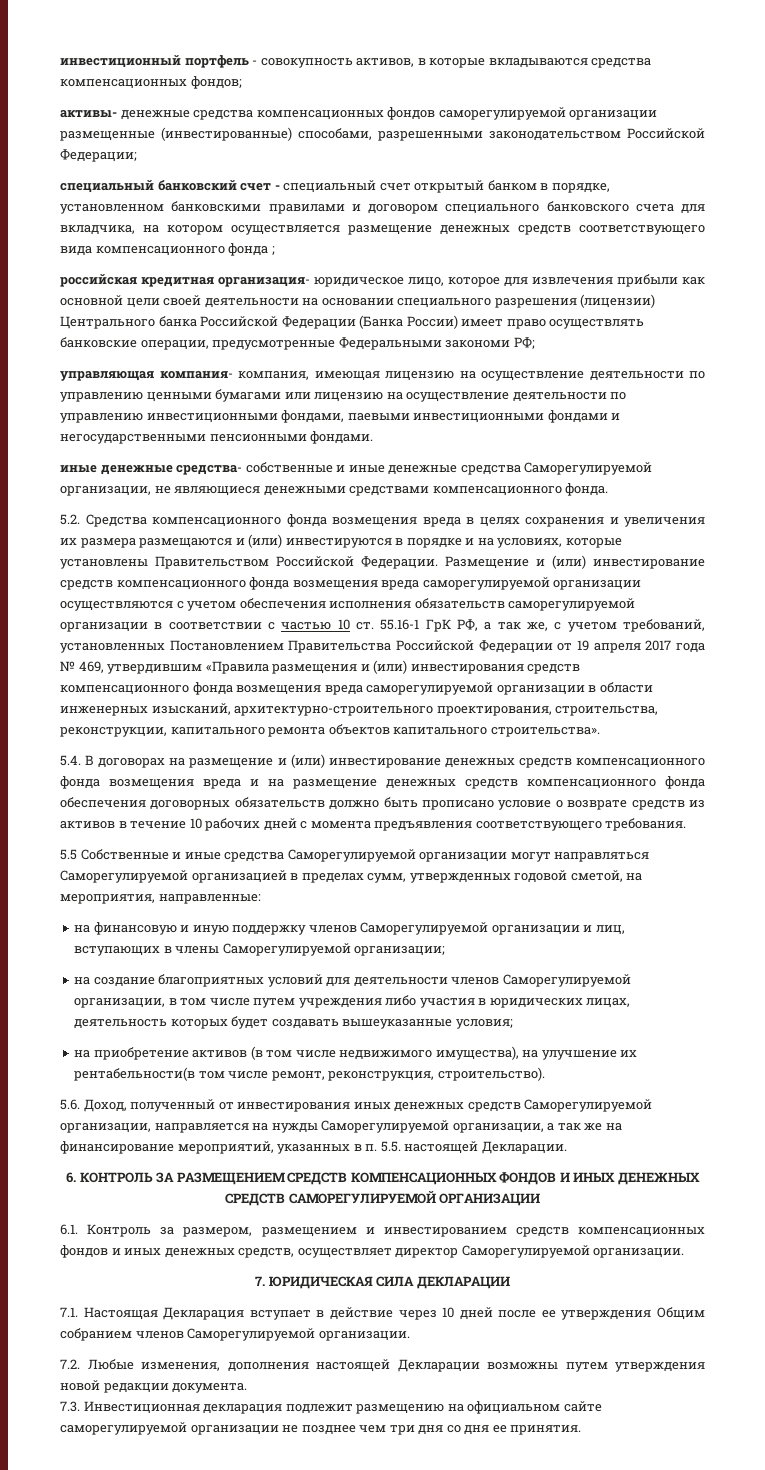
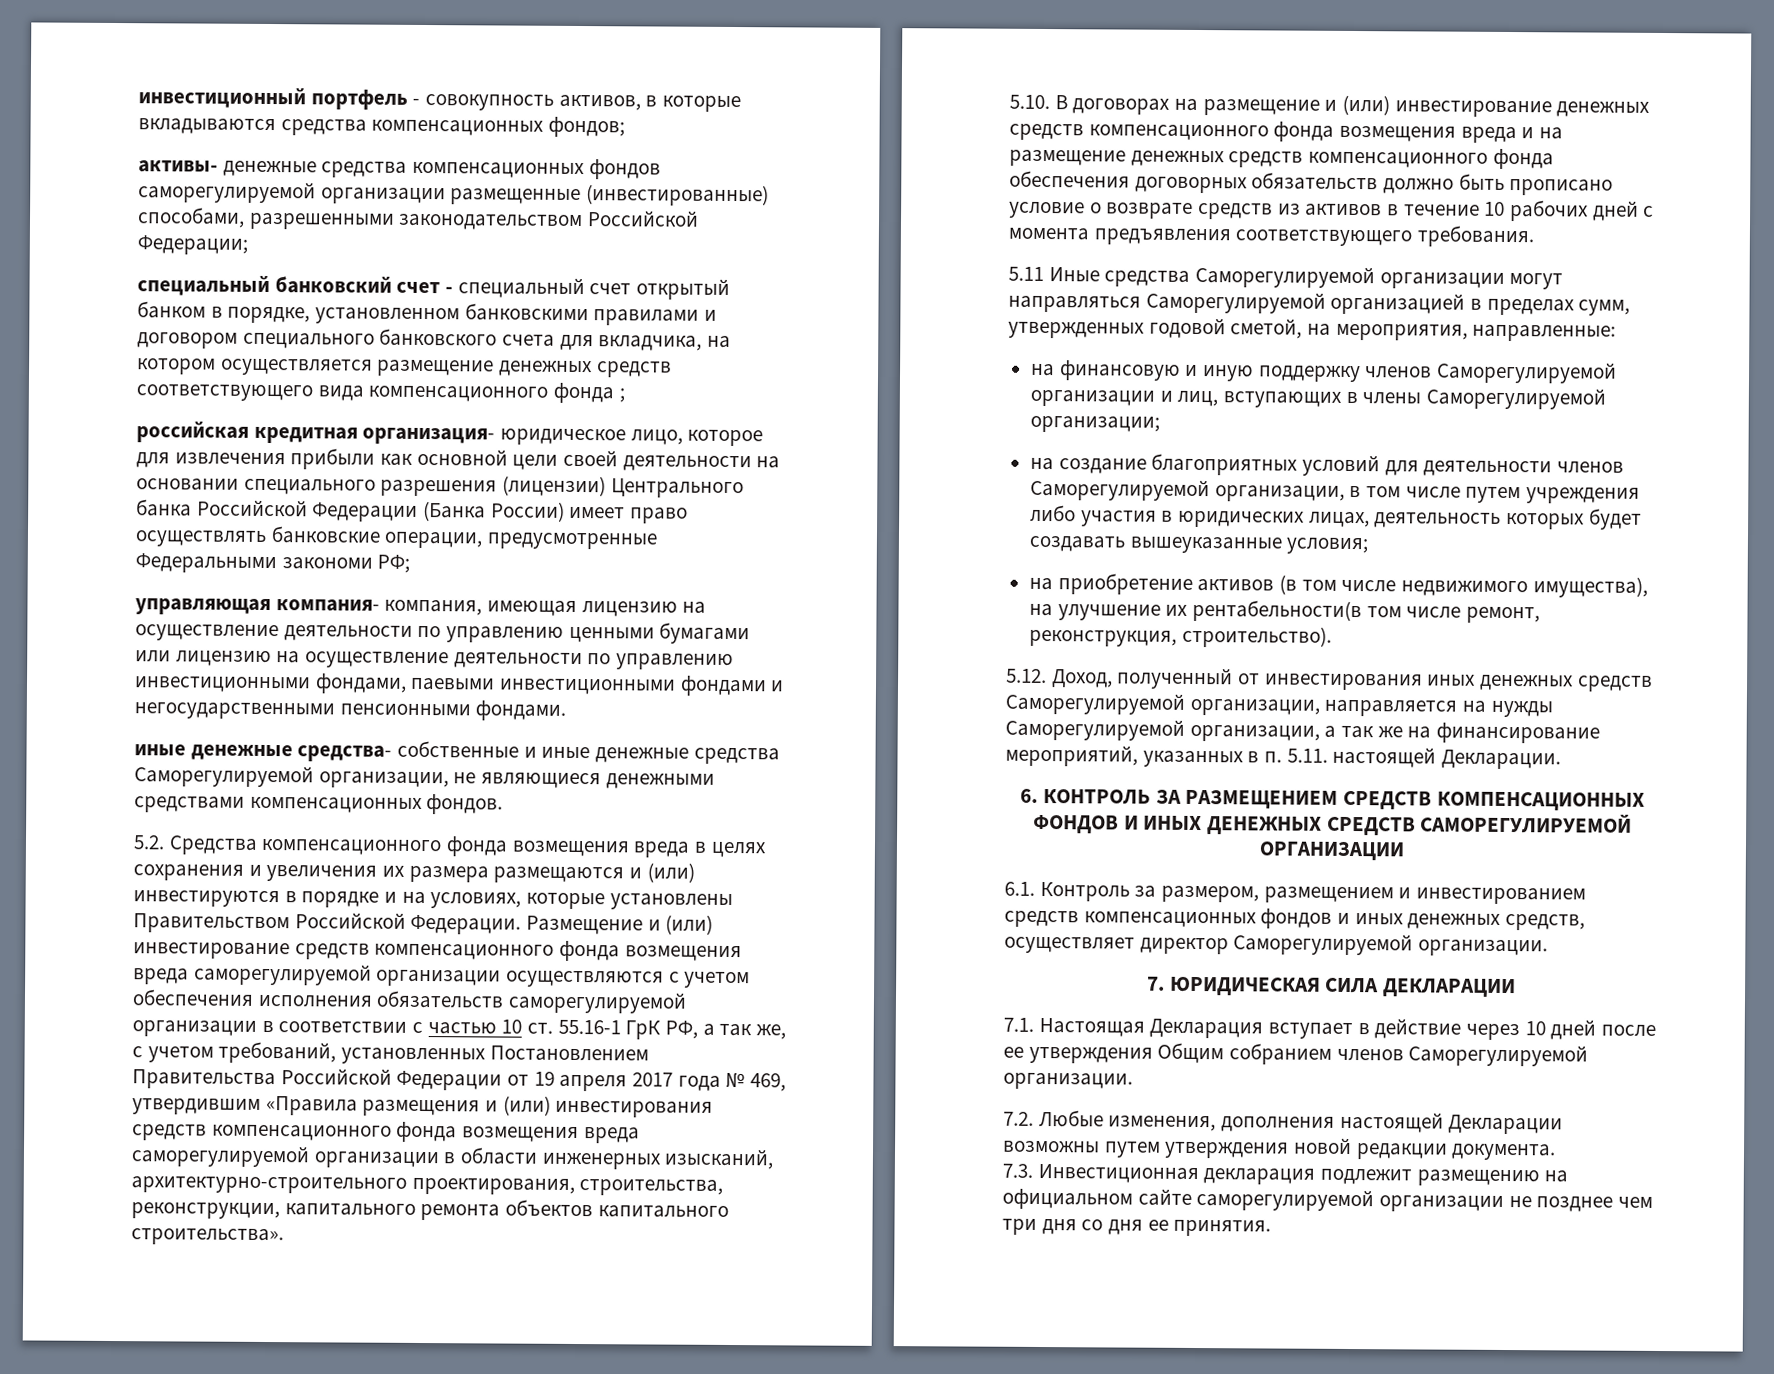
[432,483,609,496] компенсационного фонда. -> [249,794,504,815] компенсационных фондов.
[60,755,81,766] 5.4. -> [1009,94,1050,110] 5.10.
[60,849,221,860] 5.5 Собственные и иные -> [1008,266,1100,282] 5.11 Иные
[60,1099,80,1110] 5.6. -> [1006,668,1047,684] 5.12.
[380,1141,401,1152] 5.5. -> [1286,748,1328,763] 5.11.

